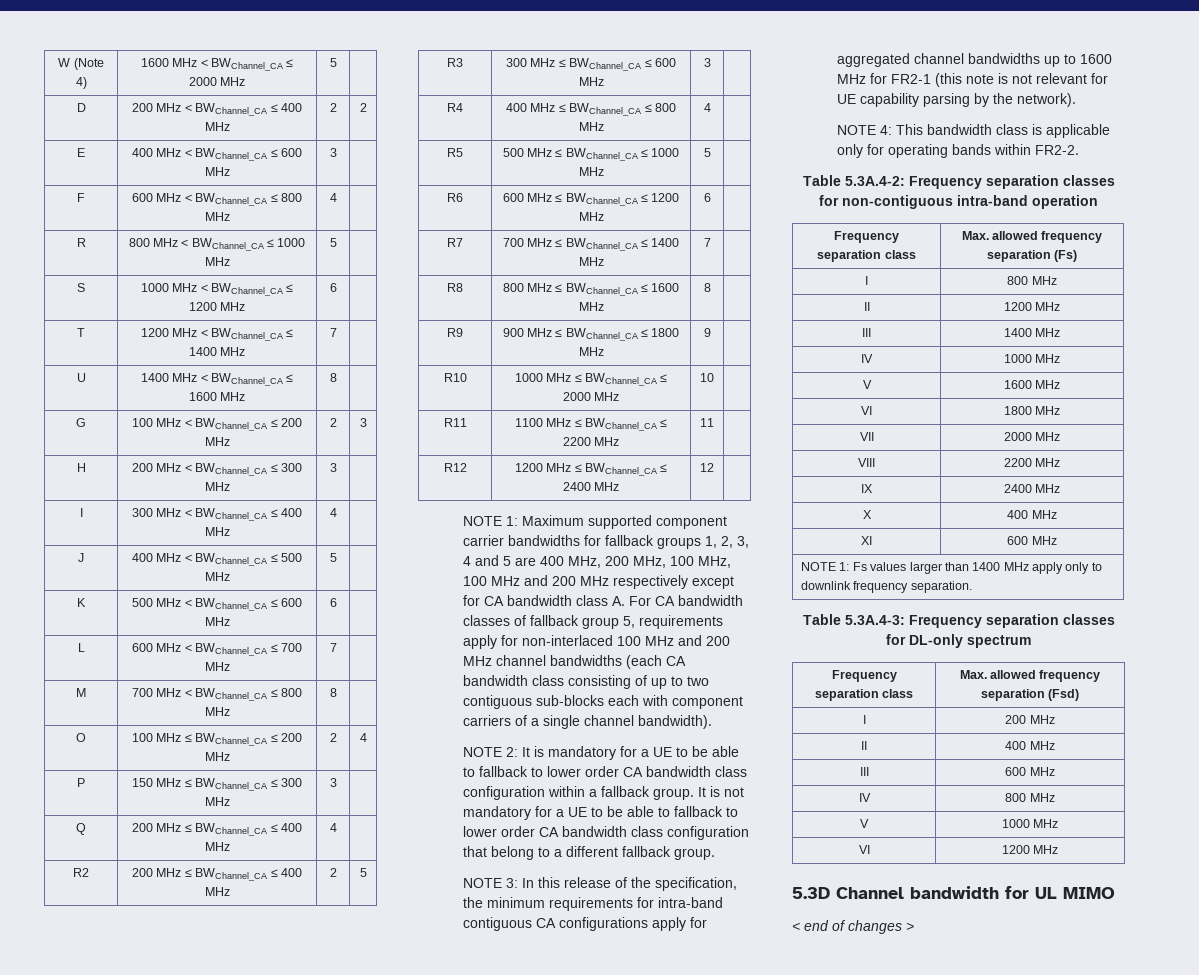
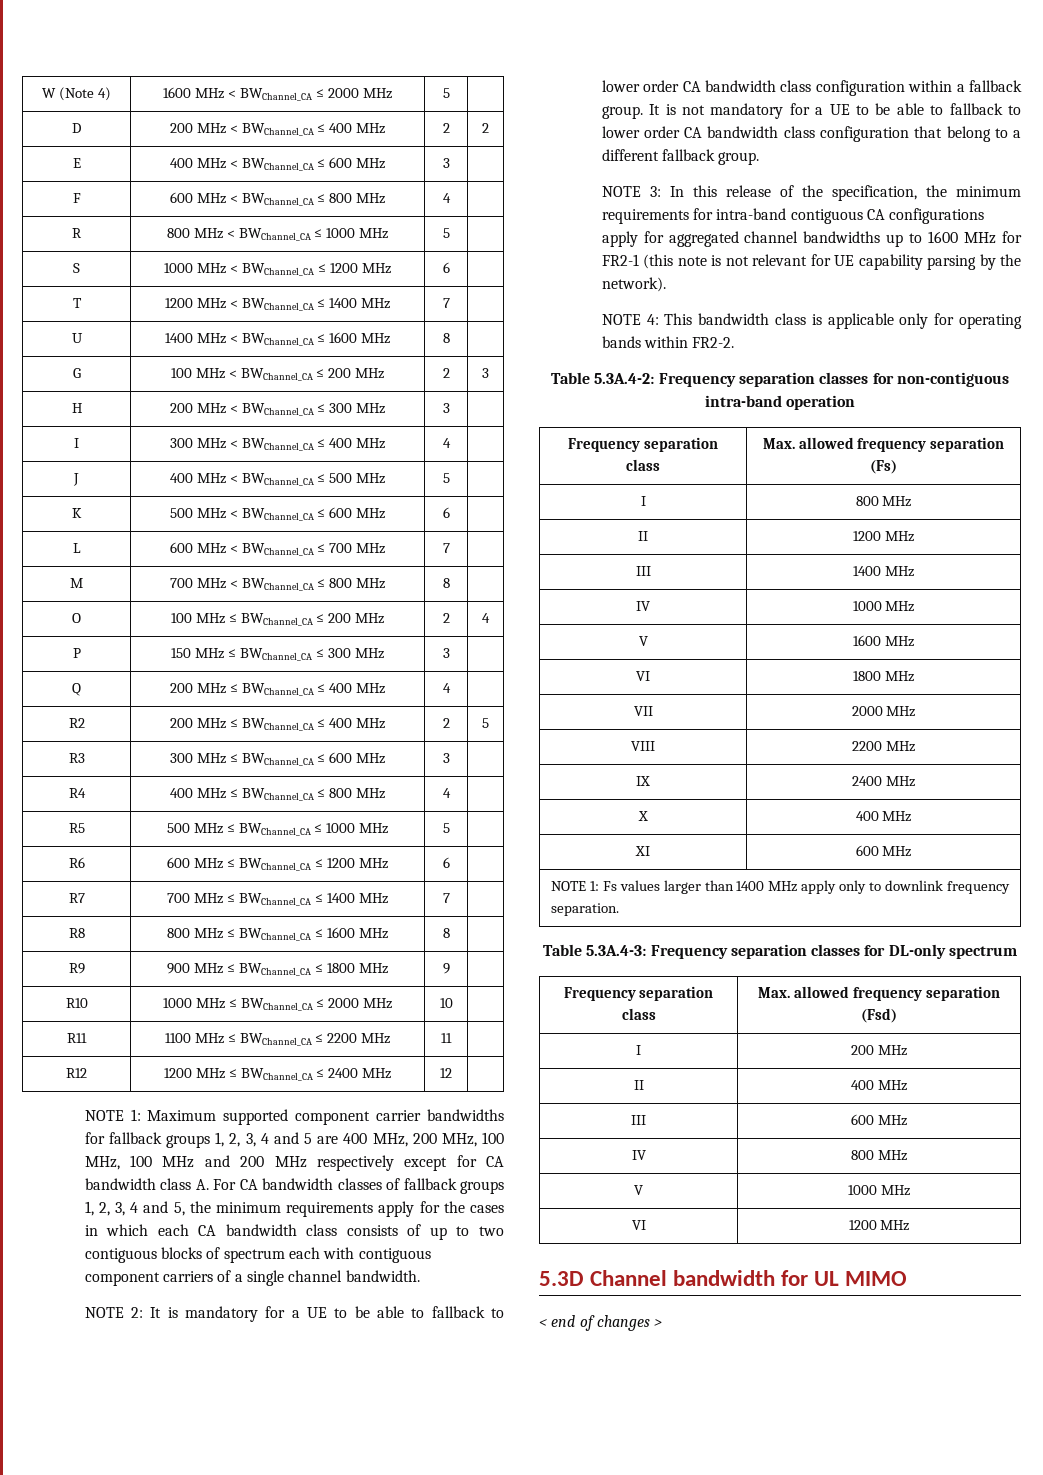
[582,615,724,629] [463,635,731,649] [463,655,687,669] [463,675,632,689] group 5, requirements apply for non-interlaced 100 MHz and 200 MHz channel bandwidths (each CA bandwidth class consisting -> [459,1181,504,1194] [84,1201,505,1217] [84,1224,398,1236] groups 1, 2, 3, 4 and 5, the minimum requirements apply for the cases in which each CA bandwidth class consists
[536,695,605,706] sub-blocks -> [161,1247,285,1263] blocks of spectrum
(669, 700) none -> [358,1248,431,1263] contiguous
[638,715,713,729] bandwidth). -> [345,1270,420,1282] bandwidth.

